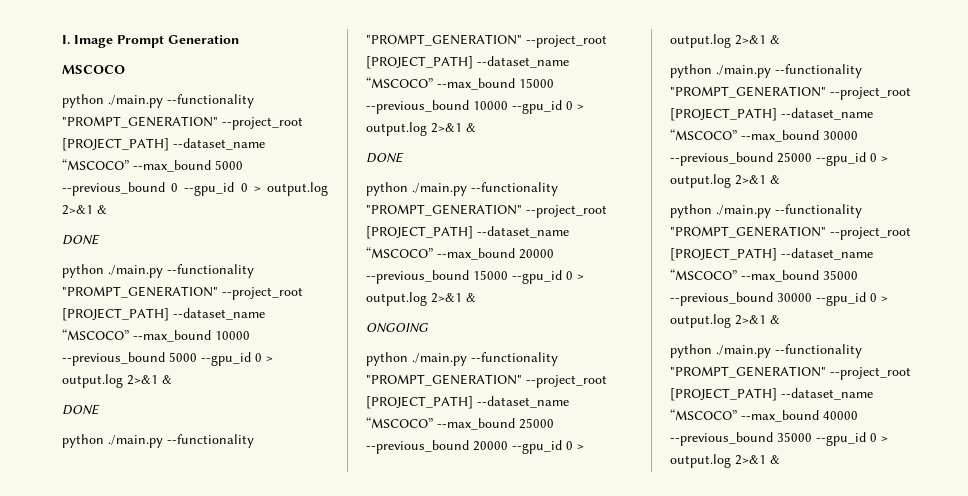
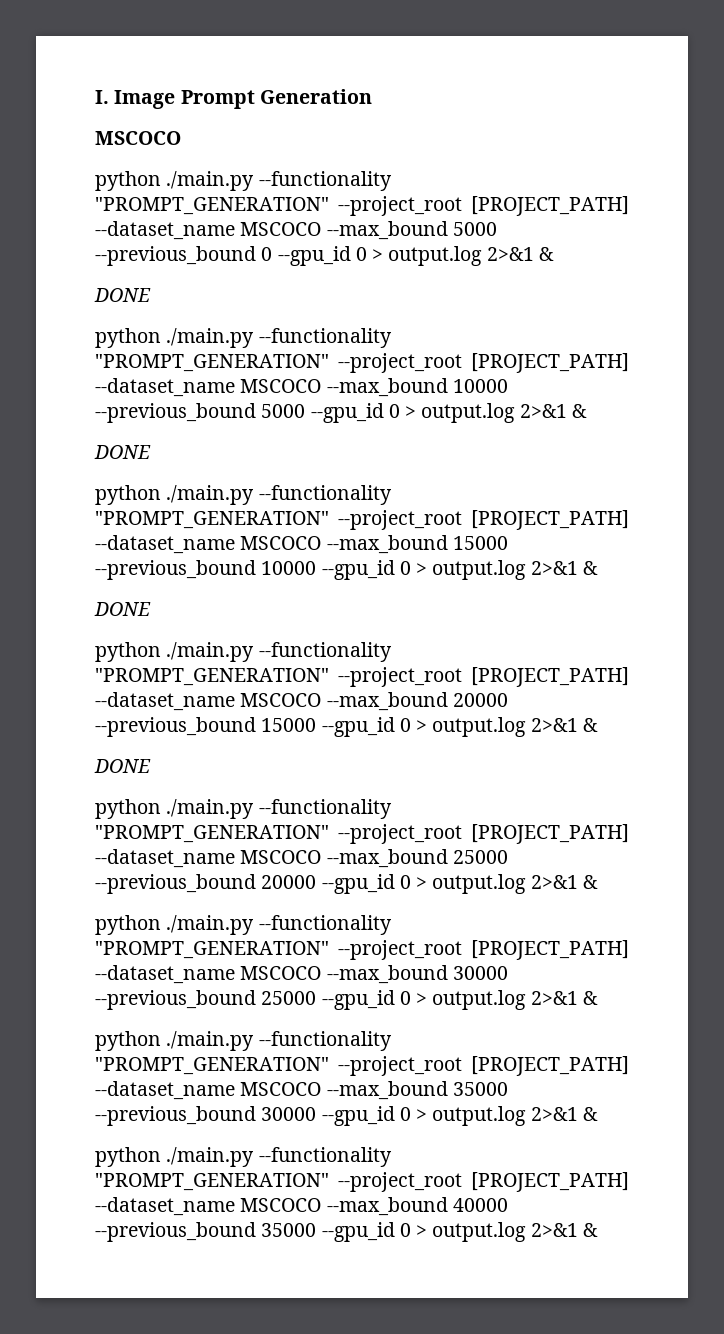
[62,159,129,170] “MSCOCO” -> [240,222,322,236] MSCOCO
[62,329,129,340] “MSCOCO” -> [240,379,322,393] MSCOCO
[366,77,433,88] “MSCOCO” -> [240,536,322,550] MSCOCO
[366,247,433,258] “MSCOCO” -> [240,693,322,707] MSCOCO
[366,323,428,333] [366,352,558,366] [366,374,607,388] [366,396,569,409] [366,417,433,428] ONGOING // python ./main.py --functionality "PROMPT_GENERATION" --project_root [PROJECT_PATH] --dataset_name “MSCOCO” -> [94,759,151,773] [95,799,392,819] [95,824,629,844] [95,849,322,868] DONE // python ./main.py --functionality "PROMPT_GENERATION" --project_root [PROJECT_PATH] --dataset_name MSCOCO
[670,129,737,140] “MSCOCO” -> [240,966,322,980] MSCOCO
[670,269,737,280] “MSCOCO” -> [240,1082,322,1096] MSCOCO
[670,409,737,420] “MSCOCO” -> [240,1198,322,1212] MSCOCO

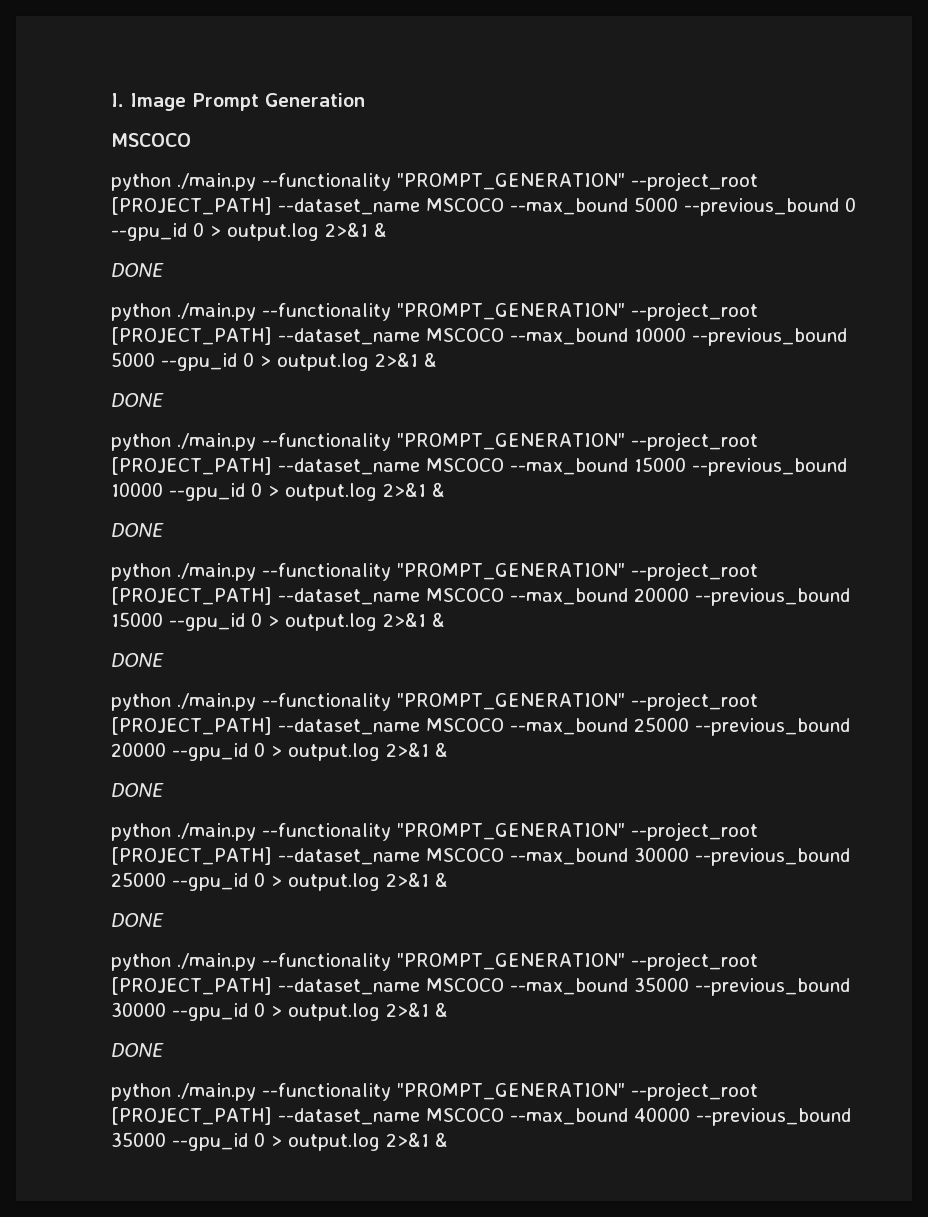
(598, 882) none -> [111,783,164,797] // DONE
(598, 998) none -> [111,913,164,927] // DONE
(598, 1114) none -> [111,1043,164,1057] // DONE

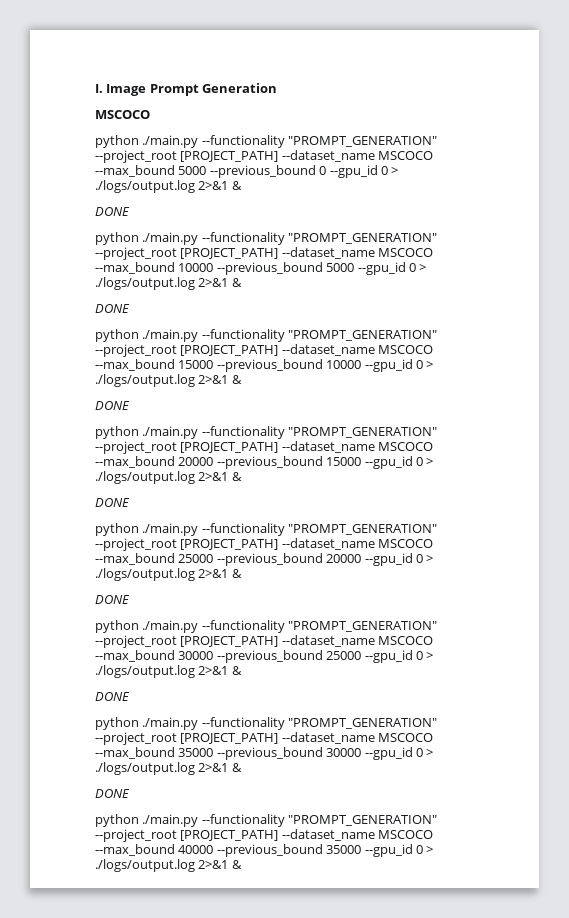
[227,223,319,241] output.log -> [95,180,195,193] ./logs/output.log
[277,353,369,371] output.log -> [95,277,195,290] ./logs/output.log
[285,483,377,501] output.log -> [95,374,195,387] ./logs/output.log
[285,613,377,631] output.log -> [95,471,195,484] ./logs/output.log
[288,743,380,761] output.log -> [95,568,195,581] ./logs/output.log
[288,873,380,891] output.log -> [95,665,195,678] ./logs/output.log
[288,1003,380,1021] output.log -> [95,762,195,775] ./logs/output.log
[288,1133,380,1151] output.log -> [95,859,195,872] ./logs/output.log

